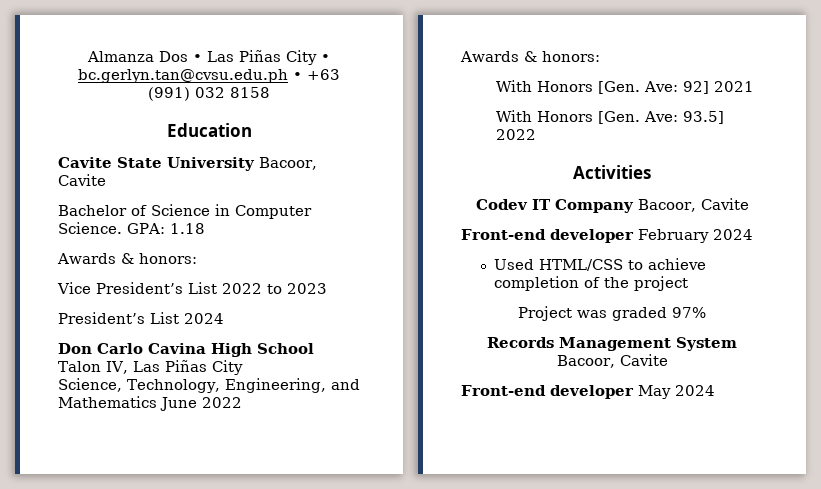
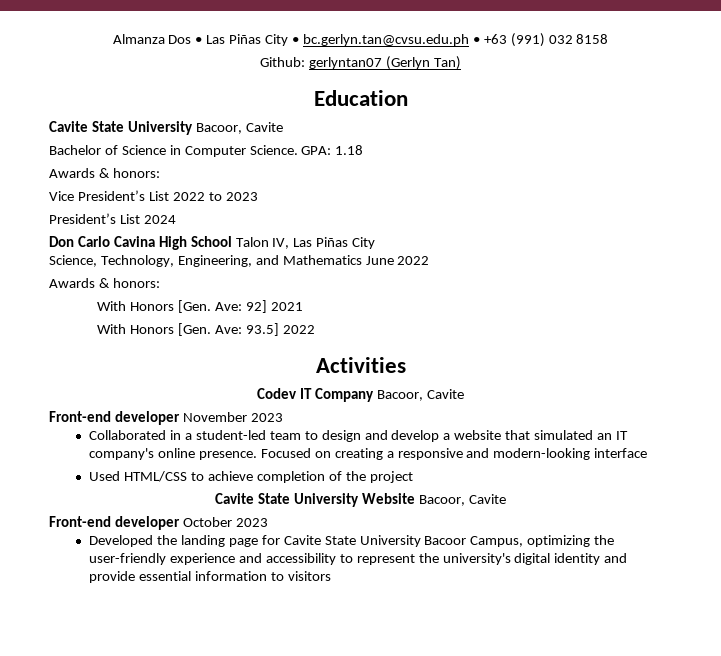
(270, 92) none -> [260,56,461,70] // Github: gerlyntan07 (Gerlyn Tan)
[638,229,753,243] February 2024 -> [182,412,283,422] [89,430,628,442] [89,448,648,460] November 2023 // Collaborated in a student-led team to design and develop a website that simulated an IT company's online presence. Focused on creating a responsive and modern-looking interface
[518,306,706,321] [487,337,737,351] [556,354,668,368] [461,385,715,399] Project was graded 97% // Records Management System Bacoor, Cavite // Front-end developer May 2024 -> [215,493,506,507] [49,516,268,530] [89,535,615,547] [89,553,628,565] [89,571,331,583] Cavite State University Website Bacoor, Cavite // Front-end developer October 2023 // Developed the landing page for Cavite State University Bacoor Campus, optimizing the user-friendly experience and accessibility to represent the university's digital identity and provide essential information to visitors

